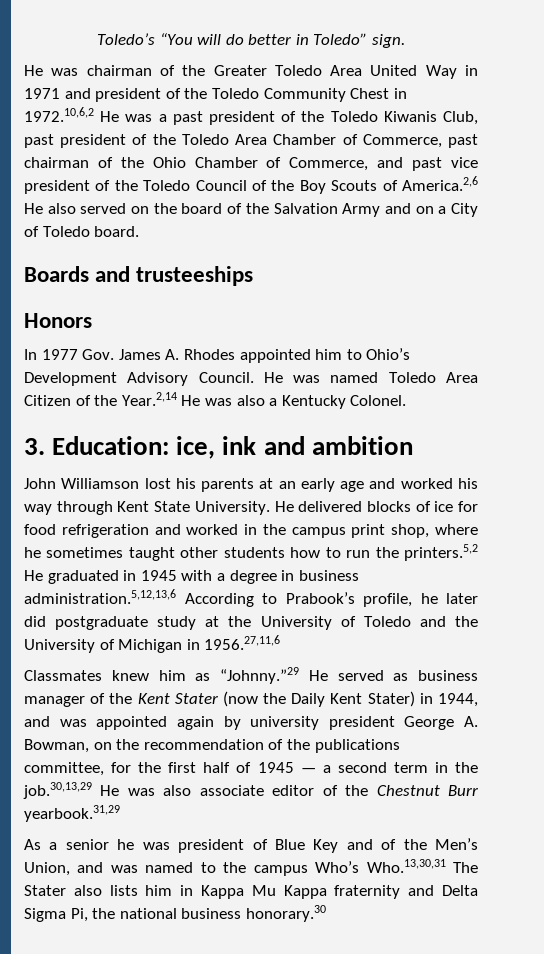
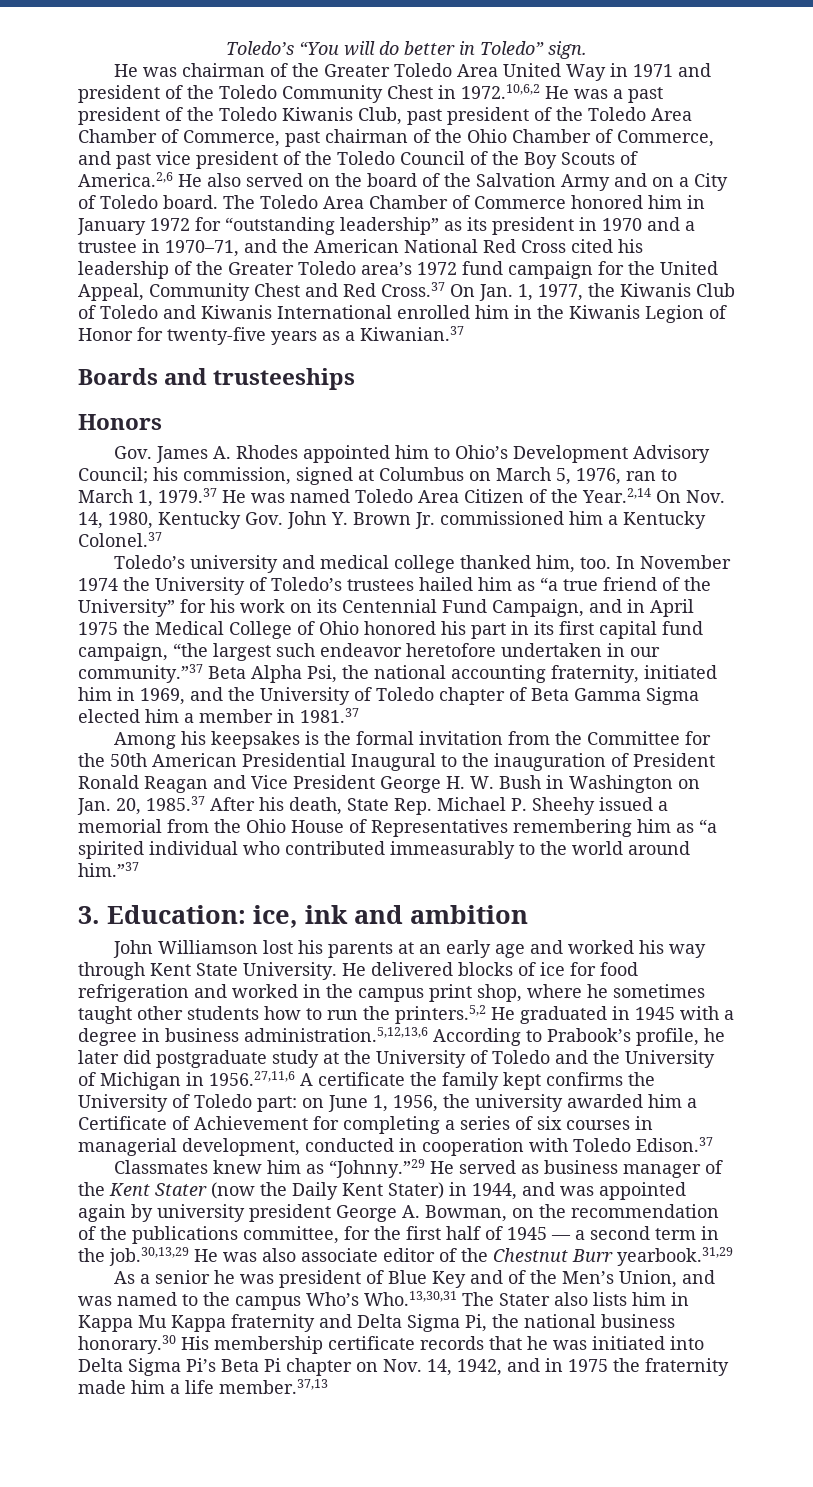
(140, 231) none -> [223,195,705,209] [77,217,695,235] [78,239,643,257] [78,261,718,279] [78,282,735,301] [78,305,727,323] [78,326,464,345] The Toledo Area Chamber of Commerce honored him in January 1972 for “outstanding leadership” as its president in 1970 and a trustee in 1970–71, and the American National Red Cross cited his leadership of the Greater Toledo area’s 1972 fund campaign for the United Appeal, Community Chest and Red Cross.37 On Jan. 1, 1977, the Kiwanis Club of Toledo and Kiwanis International enrolled him in the Kiwanis Legion of Honor for twenty-five years as a Kiwanian.37
[24,349,78,360] In 1977 -> (162, 422) none
[198,372,254,383] Council. -> [78,467,677,485] [78,488,217,507] Council; his commission, signed at Columbus on March 5, 1976, ran to March 1, 1979.37
[181,395,407,409] He was also a Kentucky Colonel. -> [656,490,725,503] [78,511,706,529] [78,532,162,547] [114,555,732,573] [78,577,711,595] [78,599,694,617] [78,621,703,639] [78,643,660,661] [78,664,717,683] [78,687,699,705] [78,708,359,723] [114,731,712,749] [78,753,715,771] [78,775,700,793] [77,796,668,815] [78,819,717,837] [78,841,690,859] [78,862,139,877] On Nov. 14, 1980, Kentucky Gov. John Y. Brown Jr. commissioned him a Kentucky Colonel.37 // Toledo’s university and medical college thanked him, too. In November 1974 the University of Toledo’s trustees hailed him as “a true friend of the University” for his work on its Centennial Fund Campaign, and in April 1975 the Medical College of Ohio honored his part in its first capital fund campaign, “the largest such endeavor heretofore undertaken in our community.”37 Beta Alpha Psi, the national accounting fraternity, initiated him in 1969, and the University of Toledo chapter of Beta Gamma Sigma elected him a member in 1981.37 // Among his keepsakes is the formal invitation from the Committee for the 50th American Presidential Inaugural to the inauguration of President Ronald Reagan and Vice President George H. W. Bush in Washington on Jan. 20, 1985.37 After his death, State Rep. Michael P. Sheehy issued a memorial from the Ohio House of Representatives remembering him as “a spirited individual who contributed immeasurably to the world around him.”37
(281, 642) none -> [300,1072,655,1090] [78,1094,697,1112] [78,1116,653,1134] [78,1137,713,1156] A certificate the family kept confirms the University of Toledo part: on June 1, 1956, the university awarded him a Certificate of Achievement for completing a series of six courses in managerial development, conducted in cooperation with Toledo Edison.37
(326, 913) none -> [181,1336,704,1354] [78,1358,729,1376] [78,1379,328,1394] His membership certificate records that he was initiated into Delta Sigma Pi’s Beta Pi chapter on Nov. 14, 1942, and in 1975 the fraternity made him a life member.37,13

